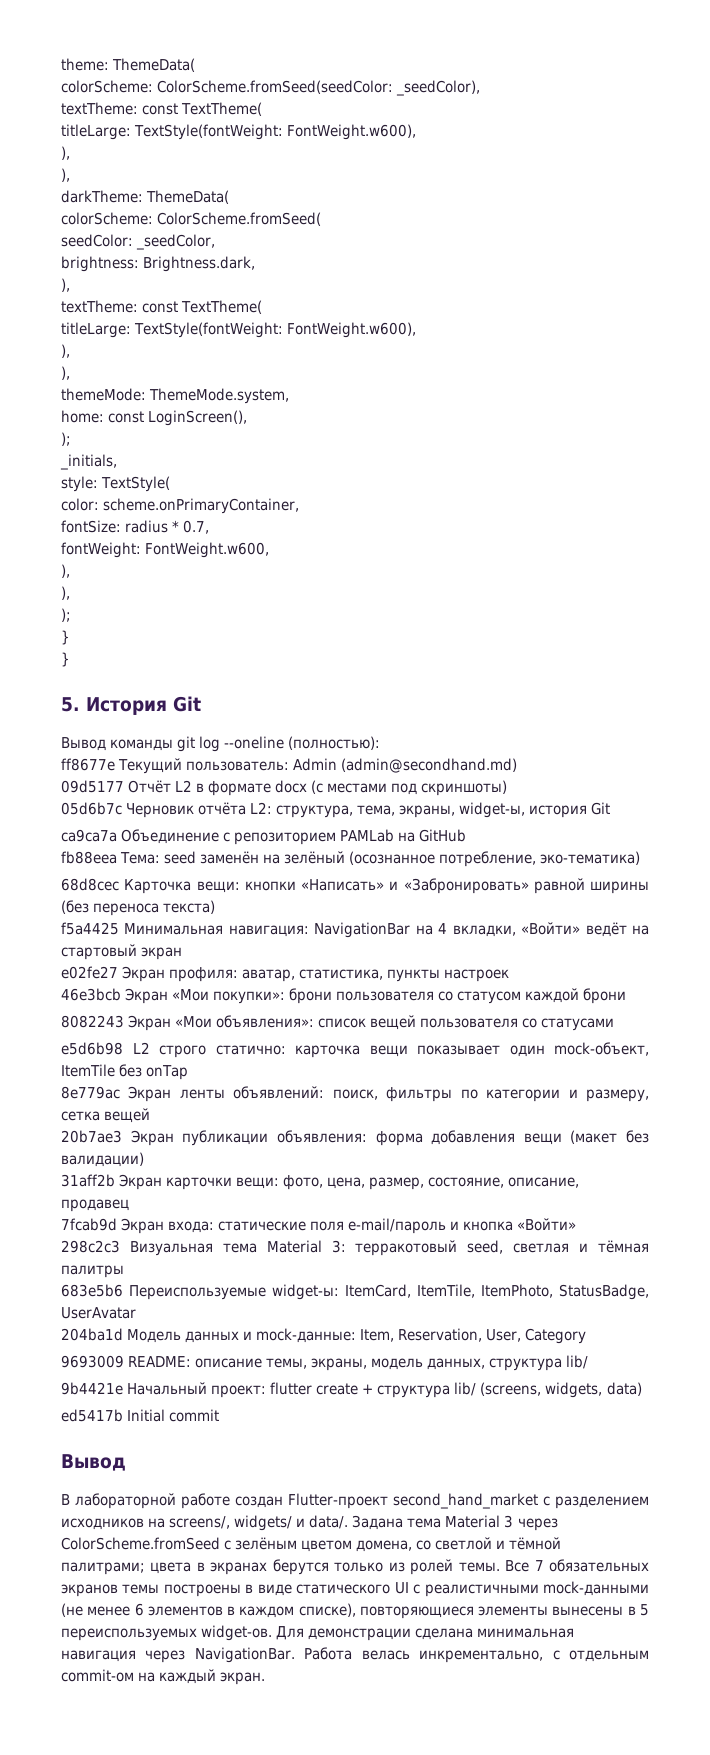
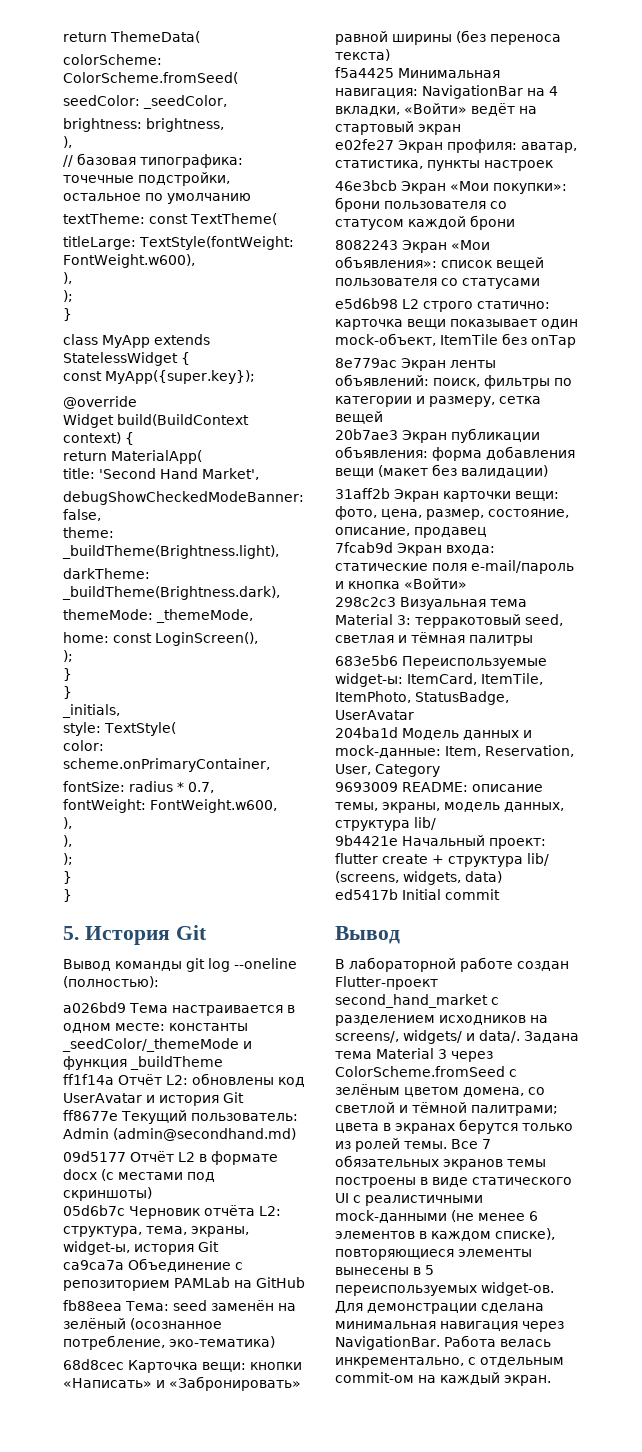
[61,58,196,72] [61,80,481,96] [61,102,263,116] [61,124,417,140] [61,146,70,160] [61,168,70,182] [61,190,230,204] [61,212,322,226] [61,234,216,250] [61,256,256,272] [61,278,70,292] [61,300,263,314] [61,322,417,338] [61,344,70,358] [61,366,70,380] theme: ThemeData( // colorScheme: ColorScheme.fromSeed(seedColor: _seedColor), // textTheme: const TextTheme( // titleLarge: TextStyle(fontWeight: FontWeight.w600), // ), // ), // darkTheme: ThemeData( // colorScheme: ColorScheme.fromSeed( // seedColor: _seedColor, // brightness: Brightness.dark, // ), // textTheme: const TextTheme( // titleLarge: TextStyle(fontWeight: FontWeight.w600), // ), // ), -> [63,31,200,43] [63,54,162,65] [63,72,238,84] [63,95,227,109] [63,118,224,132] [63,136,72,148] [63,153,243,168] [63,172,230,186] [63,193,251,204] [63,213,277,225] [63,236,294,250] [63,254,195,268] [63,272,72,284] [63,290,73,302] [63,308,72,321] [63,334,210,348] [63,352,190,366] [63,370,255,384] [63,396,137,409] [63,414,249,428] [63,432,134,445] [63,450,202,464] [63,468,259,480] [63,491,304,505] [63,509,101,521] [63,527,114,538] [62,545,279,559] [63,568,150,579] [62,586,280,600] return ThemeData( // colorScheme: ColorScheme.fromSeed( // seedColor: _seedColor, // brightness: brightness, // ), // // базовая типографика: точечные подстройки, остальное по умолчанию // textTheme: const TextTheme( // titleLarge: TextStyle(fontWeight: FontWeight.w600), // ), // ); // } // class MyApp extends StatelessWidget { // const MyApp({super.key}); // @override // Widget build(BuildContext context) { // return MaterialApp( // title: 'Second Hand Market', // debugShowCheckedModeBanner: false, // theme: _buildTheme(Brightness.light), // darkTheme: _buildTheme(Brightness.dark),
[149,388,290,404] ThemeMode.system, -> [156,609,253,623] _themeMode,
(71, 439) none -> [63,668,72,681] [63,686,72,699] // } // }
(381, 743) none -> [63,1002,295,1016] [63,1023,248,1033] [62,1038,252,1052] [63,1056,223,1070] [63,1073,305,1087] [63,1092,244,1106] // a026bd9 Тема настраивается в одном месте: константы _seedColor/_themeMode и функция _buildTheme // ff1f14a Отчёт L2: обновлены код UserAvatar и история Git

